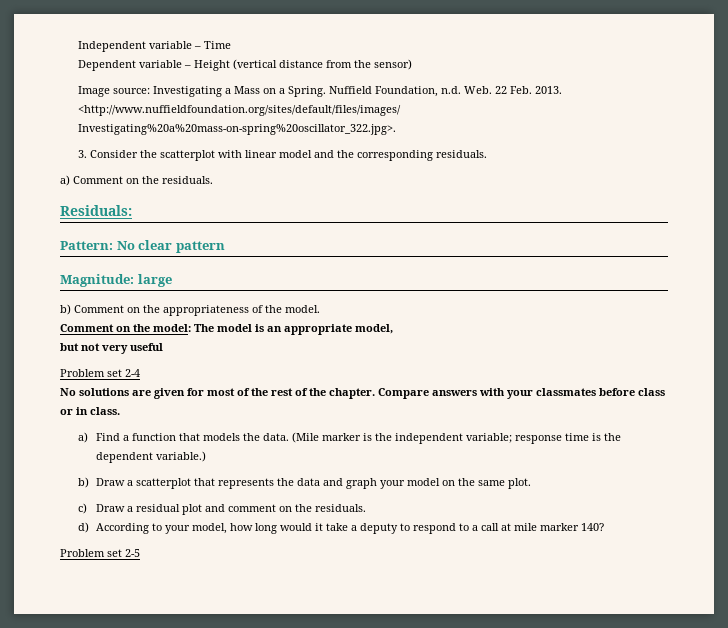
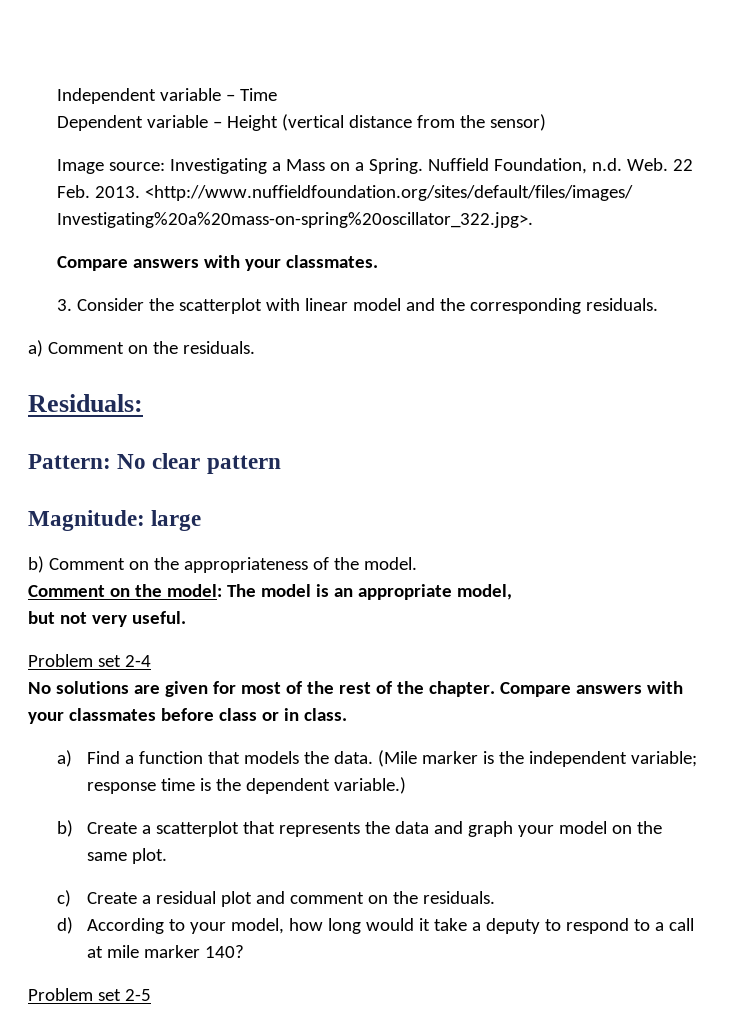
(396, 129) none -> [57,255,379,271] // Compare answers with your classmates.
[130,343,163,351] useful -> [131,611,186,624] useful.
[95,478,125,486] Draw -> [86,822,137,834] Create
[95,504,125,512] Draw -> [86,892,137,904] Create

